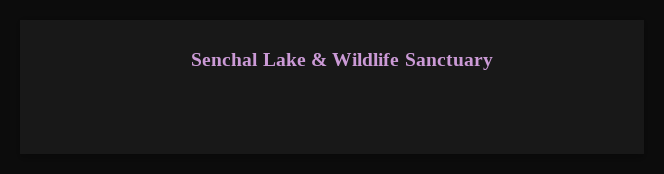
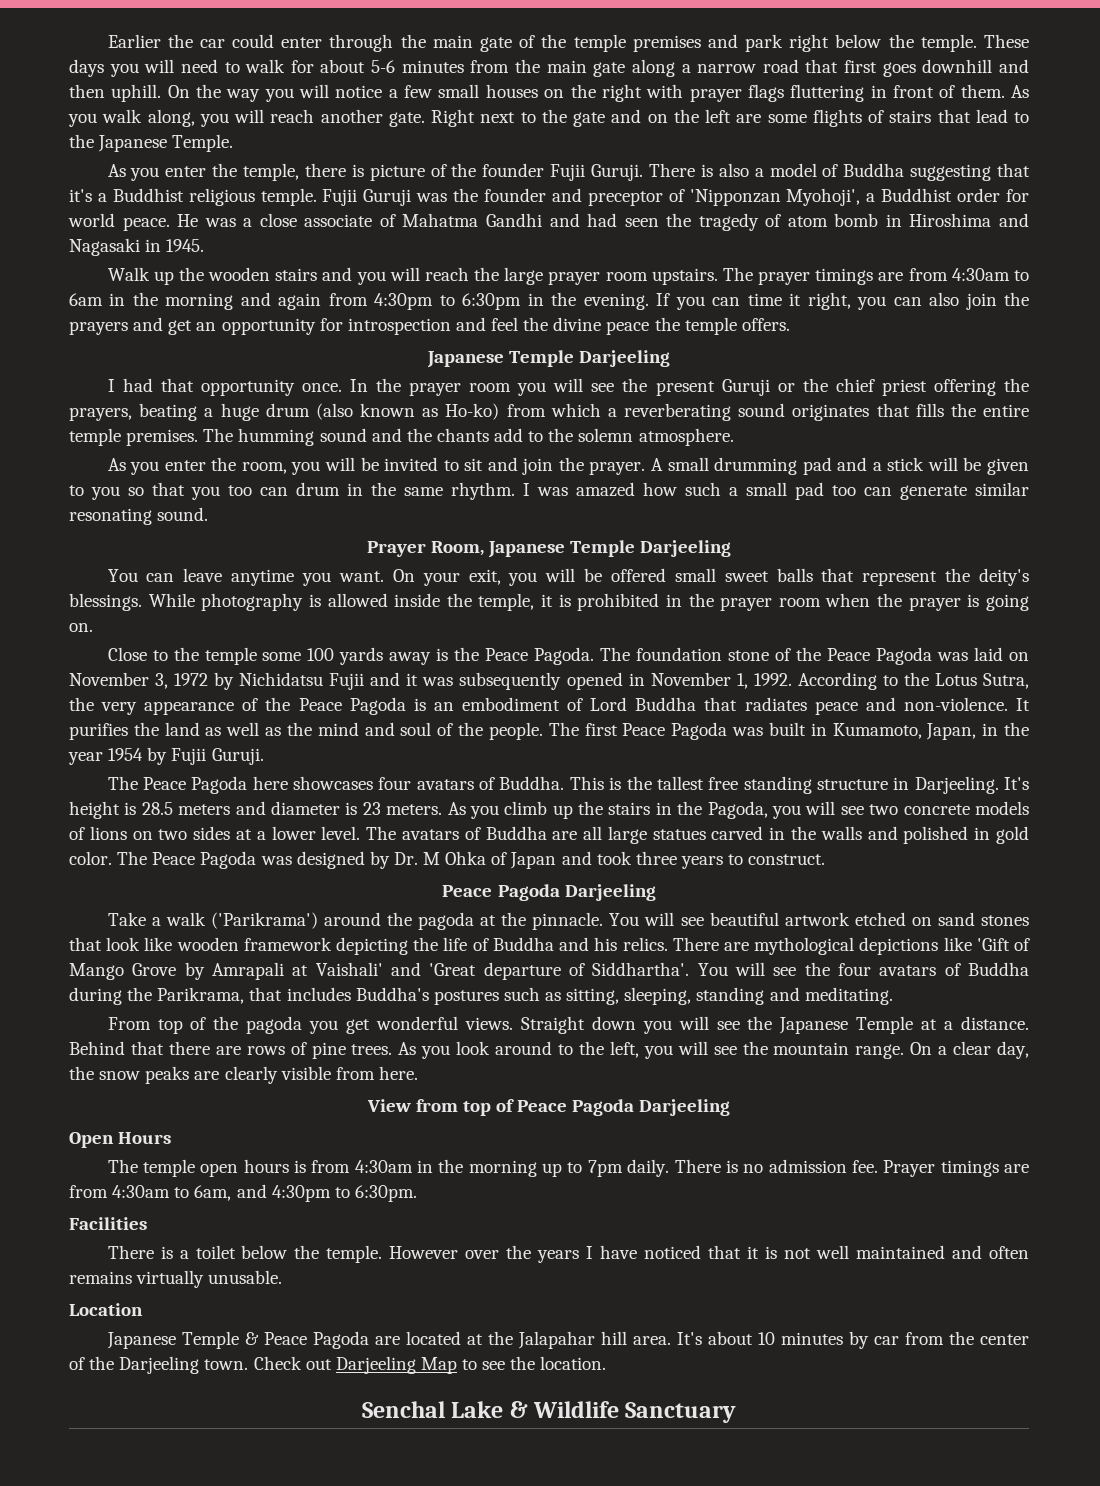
(191, 59) none -> [107,34,1029,52] [69,59,1029,77] [69,84,1029,102] [68,109,1029,127] [69,134,234,152] [107,163,1030,181] [69,188,1030,206] [68,213,1029,231] [69,238,205,256] [107,267,1029,285] [69,292,1030,310] [69,317,790,335] [426,350,671,368] [107,378,1029,396] [69,403,1029,421] [69,428,734,446] [107,457,1030,475] [69,482,1029,500] [69,507,209,525] [366,540,732,558] [107,568,1030,586] [69,593,1030,611] [69,623,93,632] [107,647,1029,665] [69,672,1029,690] [69,697,1030,715] [69,722,1030,740] [68,747,264,765] [107,776,1029,794] [69,801,1030,819] [69,826,1029,844] [69,851,826,869] [442,884,656,901] [107,912,1030,930] [69,937,1030,955] [69,962,1030,980] [69,987,893,1005] [107,1016,1030,1034] [69,1041,1029,1059] [69,1066,418,1084] [366,1099,731,1116] [69,1132,172,1148] [107,1159,1029,1177] [69,1184,417,1202] [69,1217,147,1230] [107,1245,1029,1263] [69,1270,283,1288] [69,1303,143,1316] [106,1331,1029,1349] [69,1356,607,1374] Earlier the car could enter through the main gate of the temple premises and park right below the temple. These days you will need to walk for about 5-6 minutes from the main gate along a narrow road that first goes downhill and then uphill. On the way you will notice a few small houses on the right with prayer flags fluttering in front of them. As you walk along, you will reach another gate. Right next to the gate and on the left are some flights of stairs that lead to the Japanese Temple. // As you enter the temple, there is picture of the founder Fujii Guruji. There is also a model of Buddha suggesting that it's a Buddhist religious temple. Fujii Guruji was the founder and preceptor of 'Nipponzan Myohoji', a Buddhist order for world peace. He was a close associate of Mahatma Gandhi and had seen the tragedy of atom bomb in Hiroshima and Nagasaki in 1945. // Walk up the wooden stairs and you will reach the large prayer room upstairs. The prayer timings are from 4:30am to 6am in the morning and again from 4:30pm to 6:30pm in the evening. If you can time it right, you can also join the prayers and get an opportunity for introspection and feel the divine peace the temple offers. // Japanese Temple Darjeeling // I had that opportunity once. In the prayer room you will see the present Guruji or the chief priest offering the prayers, beating a huge drum (also known as Ho-ko) from which a reverberating sound originates that fills the entire temple premises. The humming sound and the chants add to the solemn atmosphere. // As you enter the room, you will be invited to sit and join the prayer. A small drumming pad and a stick will be given to you so that you too can drum in the same rhythm. I was amazed how such a small pad too can generate similar resonating sound. // Prayer Room, Japanese Temple Darjeeling // You can leave anytime you want. On your exit, you will be offered small sweet balls that represent the deity's blessings. While photography is allowed inside the temple, it is prohibited in the prayer room when the prayer is going on. // Close to the temple some 100 yards away is the Peace Pagoda. The foundation stone of the Peace Pagoda was laid on November 3, 1972 by Nichidatsu Fujii and it was subsequently opened in November 1, 1992. According to the Lotus Sutra, the very appearance of the Peace Pagoda is an embodiment of Lord Buddha that radiates peace and non-violence. It purifies the land as well as the mind and soul of the people. The first Peace Pagoda was built in Kumamoto, Japan, in the year 1954 by Fujii Guruji. // The Peace Pagoda here showcases four avatars of Buddha. This is the tallest free standing structure in Darjeeling. It's height is 28.5 meters and diameter is 23 meters. As you climb up the stairs in the Pagoda, you will see two concrete models of lions on two sides at a lower level. The avatars of Buddha are all large statues carved in the walls and polished in gold color. The Peace Pagoda was designed by Dr. M Ohka of Japan and took three years to construct. // Peace Pagoda Darjeeling // Take a walk ('Parikrama') around the pagoda at the pinnacle. You will see beautiful artwork etched on sand stones that look like wooden framework depicting the life of Buddha and his relics. There are mythological depictions like 'Gift of Mango Grove by Amrapali at Vaishali' and 'Great departure of Siddhartha'. You will see the four avatars of Buddha during the Parikrama, that includes Buddha's postures such as sitting, sleeping, standing and meditating. // From top of the pagoda you get wonderful views. Straight down you will see the Japanese Temple at a distance. Behind that there are rows of pine trees. As you look around to the left, you will see the mountain range. On a clear day, the snow peaks are clearly visible from here. // View from top of Peace Pagoda Darjeeling // Open Hours // The temple open hours is from 4:30am in the morning up to 7pm daily. There is no admission fee. Prayer timings are from 4:30am to 6am, and 4:30pm to 6:30pm. // Facilities // There is a toilet below the temple. However over the years I have noticed that it is not well maintained and often remains virtually unusable. // Location // Japanese Temple & Peace Pagoda are located at the Jalapahar hill area. It's about 10 minutes by car from the center of the Darjeeling town. Check out Darjeeling Map to see the location. //

